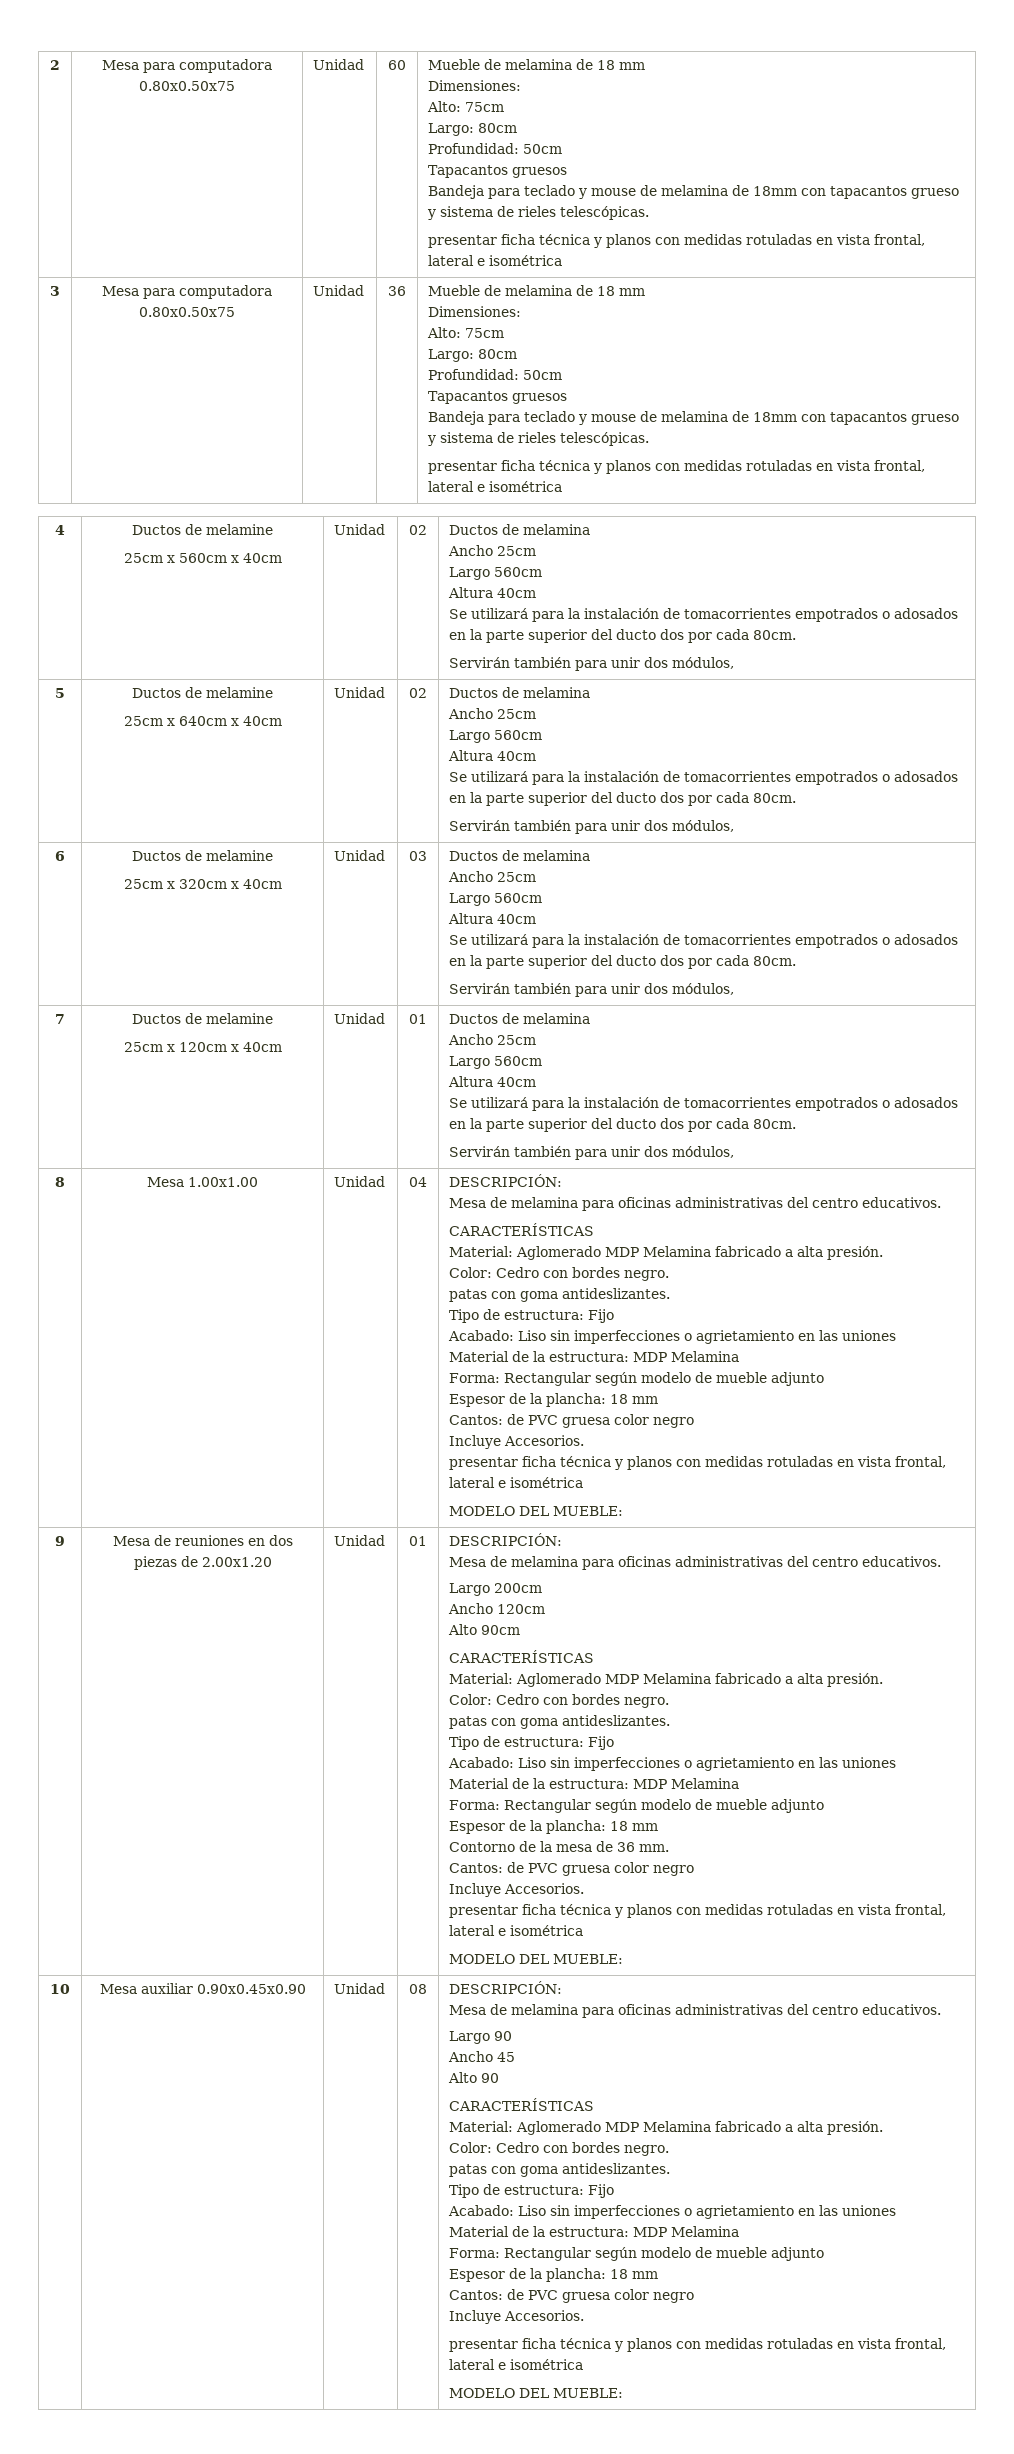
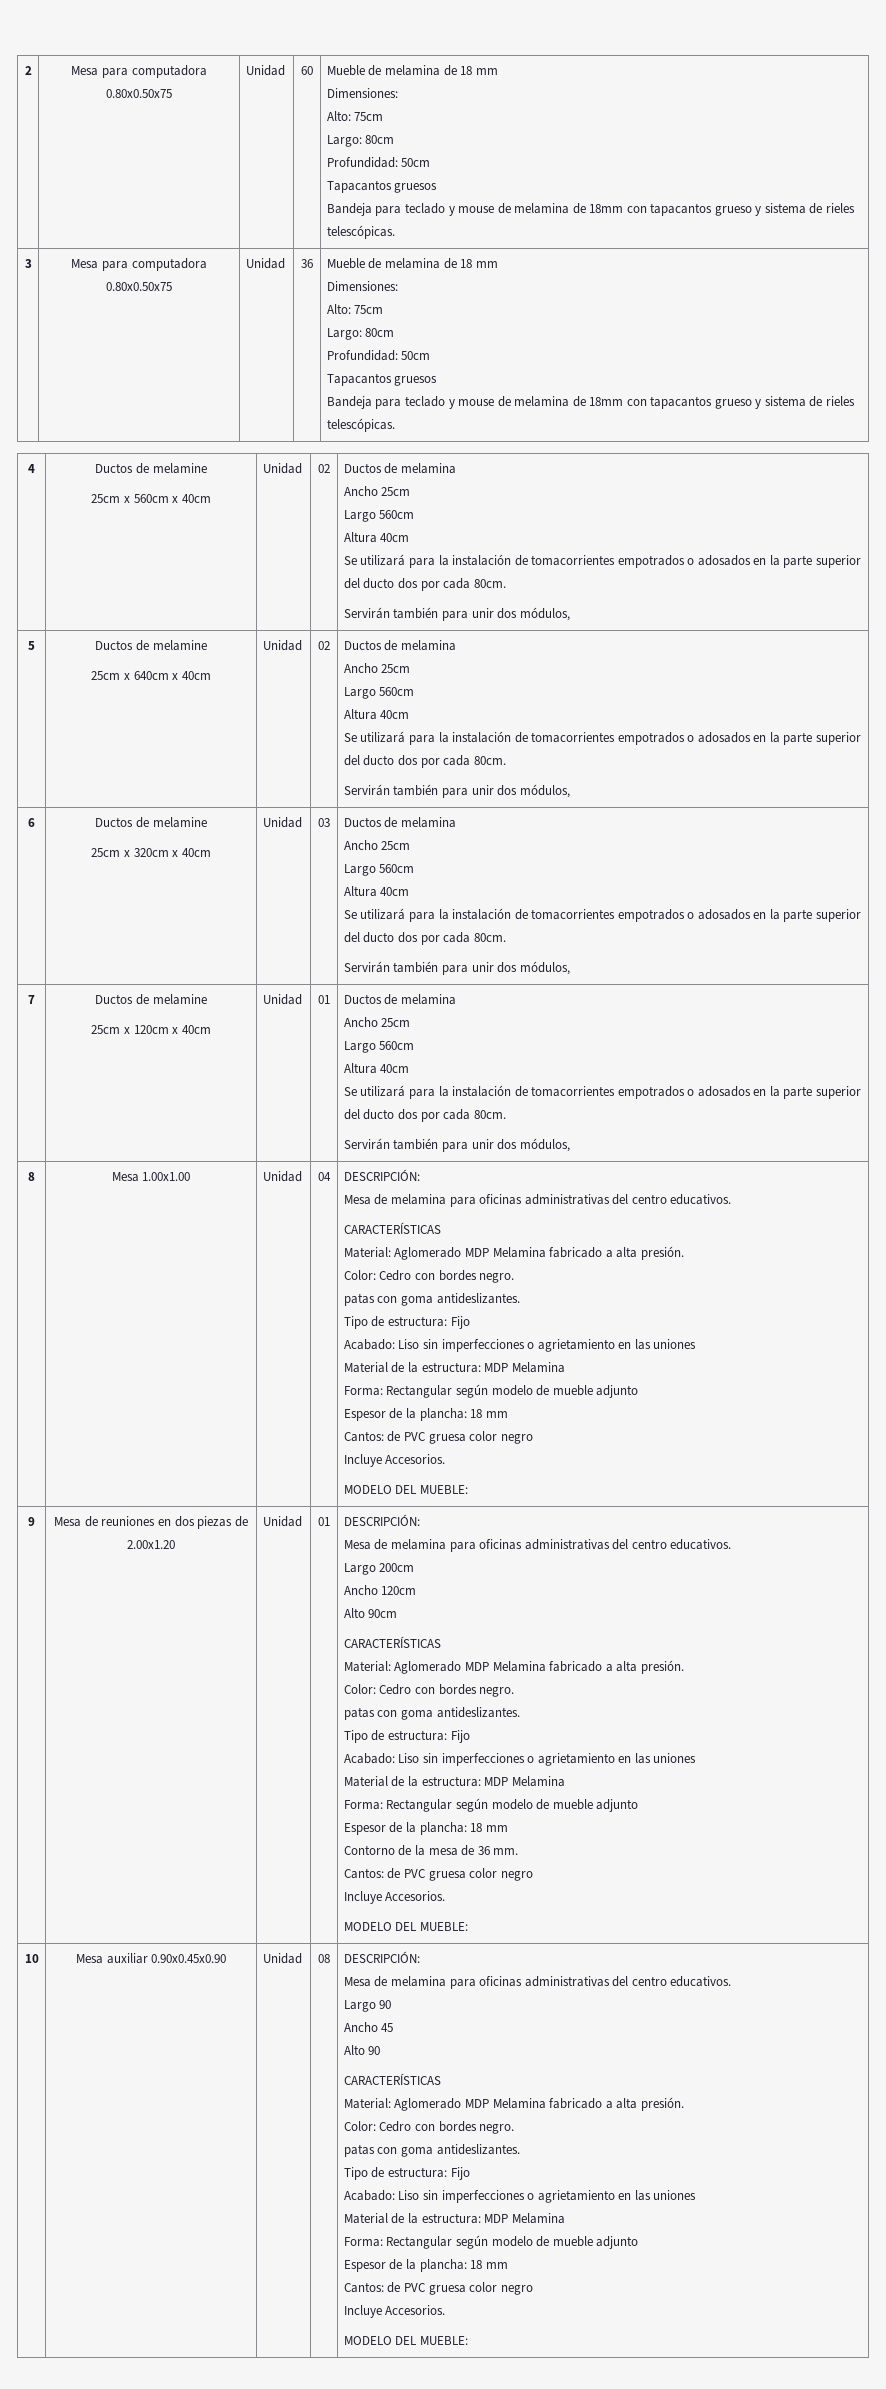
[428,234,926,248] [428,255,563,266] // presentar ficha técnica y planos con medidas rotuladas en vista frontal, lateral e isométrica -> (395, 232) none
[428,460,926,474] [428,481,563,492] // presentar ficha técnica y planos con medidas rotuladas en vista frontal, lateral e isométrica -> (395, 425) none
[449,1456,947,1470] [449,1477,584,1488] // presentar ficha técnica y planos con medidas rotuladas en vista frontal, lateral e isométrica -> (446, 1459) none
[449,1904,947,1918] [449,1925,584,1936] // presentar ficha técnica y planos con medidas rotuladas en vista frontal, lateral e isométrica -> (446, 1896) none
[449,2338,947,2352] [449,2359,584,2370] // presentar ficha técnica y planos con medidas rotuladas en vista frontal, lateral e isométrica -> (446, 2310) none

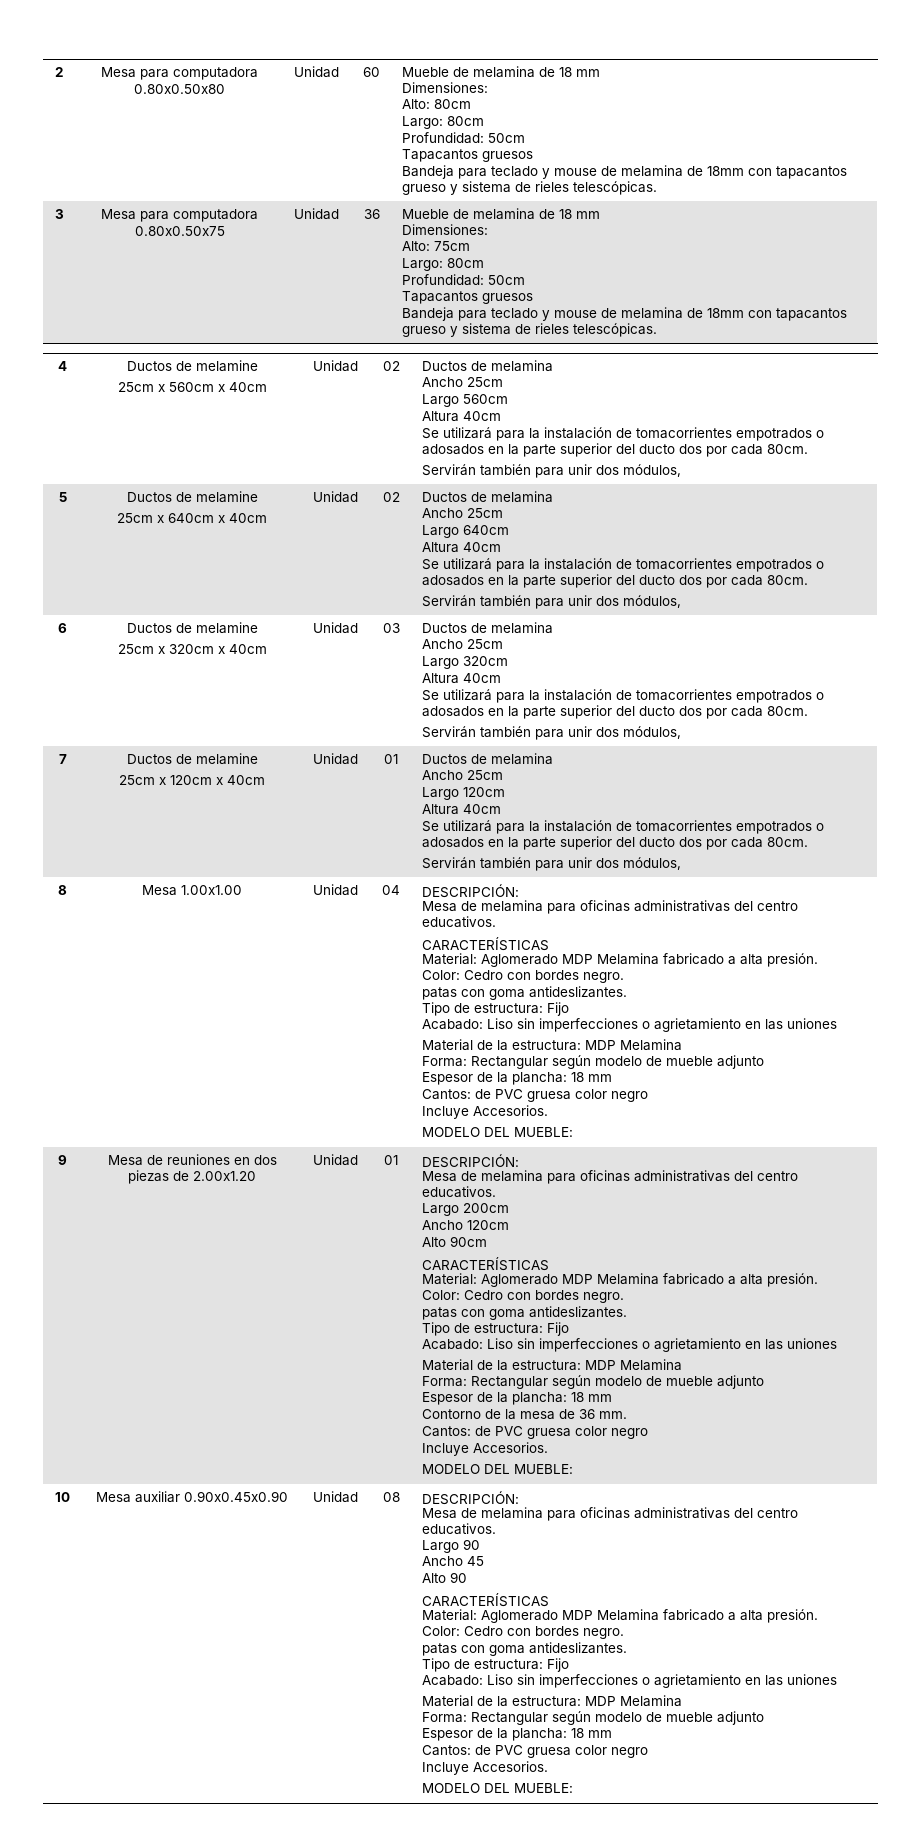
[106,89,172,98] 0.80x0.50x75 -> [134,84,225,94] 0.80x0.50x80
[354,112,384,121] 75cm -> [434,99,472,109] 80cm
[379,687,415,696] 560cm -> [463,525,510,535] 640cm
[379,864,415,873] 560cm -> [463,656,509,666] 320cm
[379,1041,415,1050] 560cm -> [463,787,506,797] 120cm

